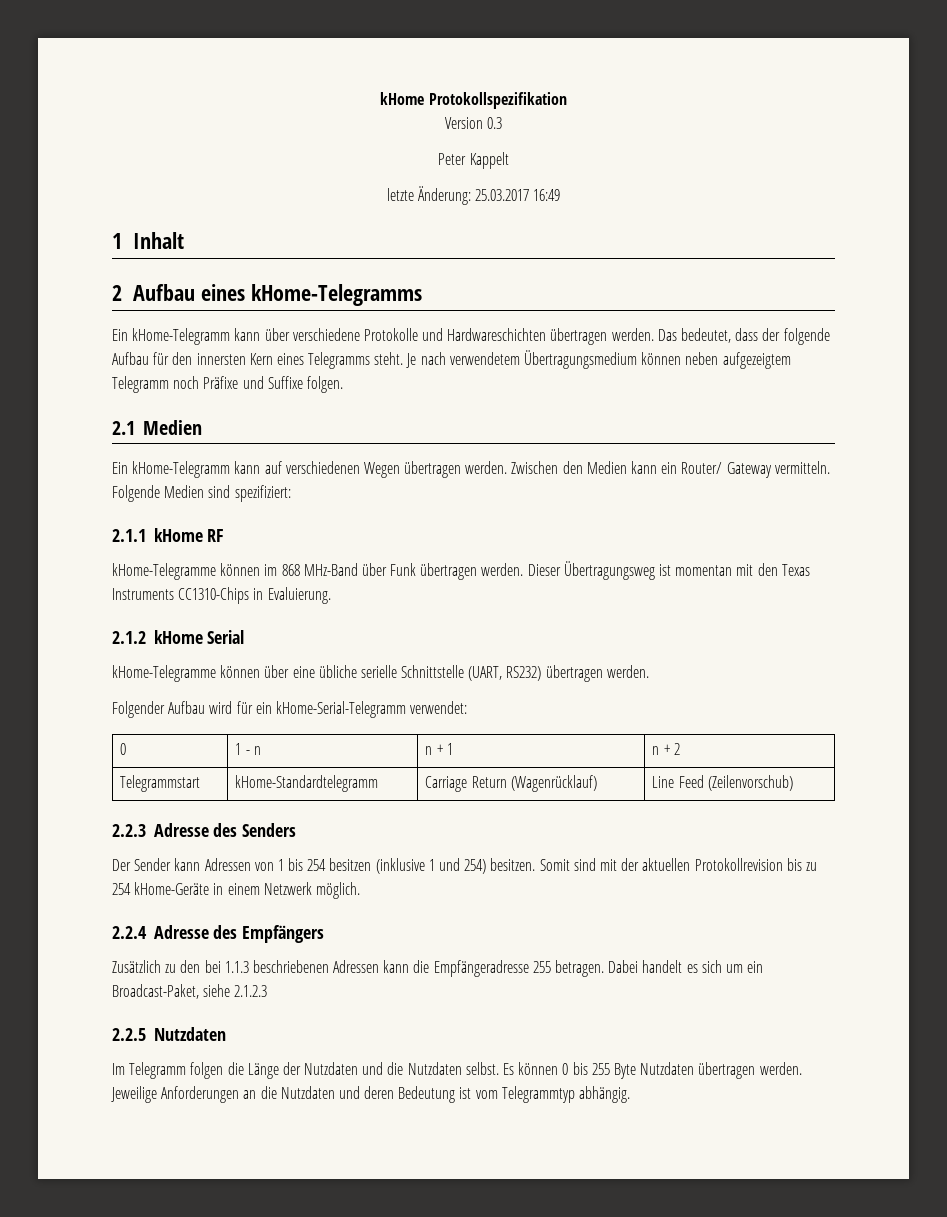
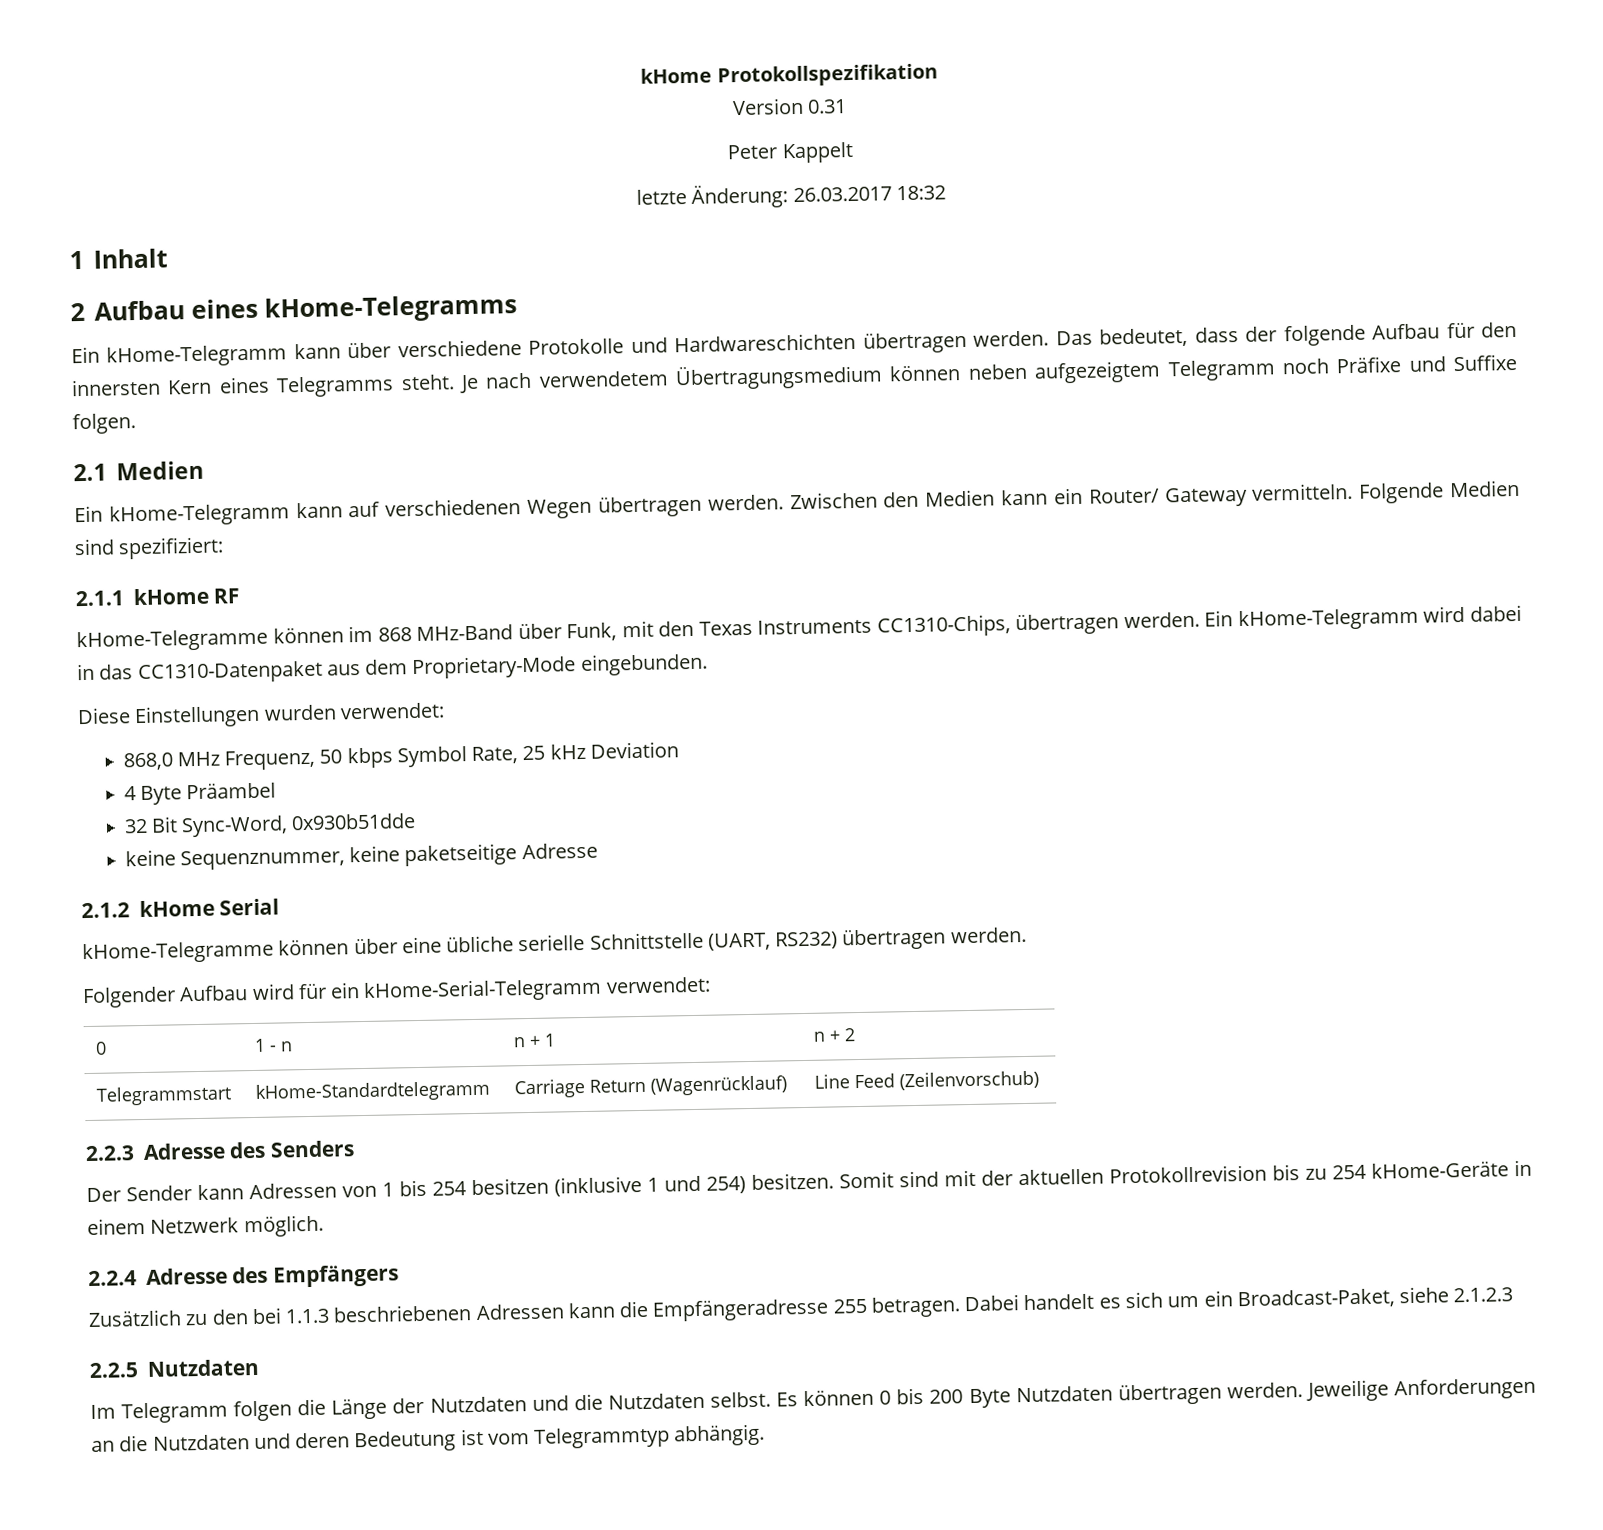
[487,117,503,129] 0.3 -> [807,99,848,114] 0.31
[475,189,561,201] 25.03.2017 16:49 -> [792,185,946,203] 26.03.2017 18:32
[390,561,810,580] [112,587,331,604] Funk übertragen werden. Dieser Übertragungsweg ist momentan mit den Texas Instruments CC1310-Chips in Evaluierung. -> [566,604,1523,642] [77,652,708,685] [77,702,445,729] [122,741,680,771] [123,782,277,806] [123,813,417,838] [124,842,598,871] Funk, mit den Texas Instruments CC1310-Chips, übertragen werden. Ein kHome-Telegramm wird dabei in das CC1310-Datenpaket aus dem Proprietary-Mode eingebunden. // Diese Einstellungen wurden verwendet: // 868,0 MHz Frequenz, 50 kbps Symbol Rate, 25 kHz Deviation // 4 Byte Präambel // 32 Bit Sync-Word, 0x930b51dde // keine Sequenznummer, keine paketseitige Adresse
[591,1063,610,1075] 255 -> [929,1389,964,1404] 200

